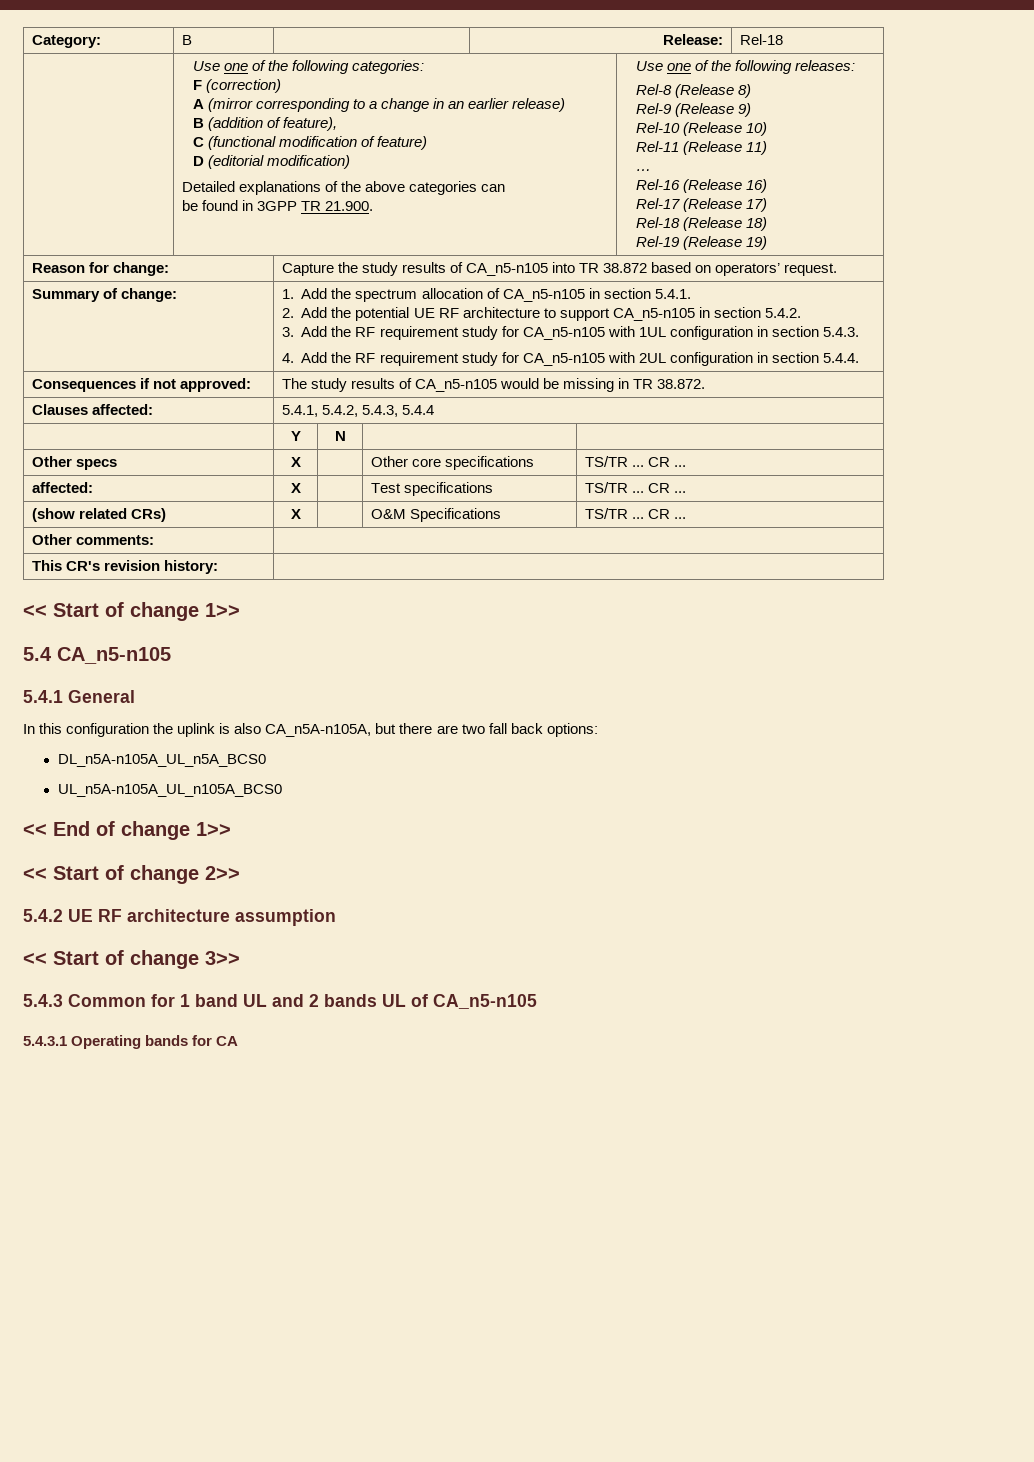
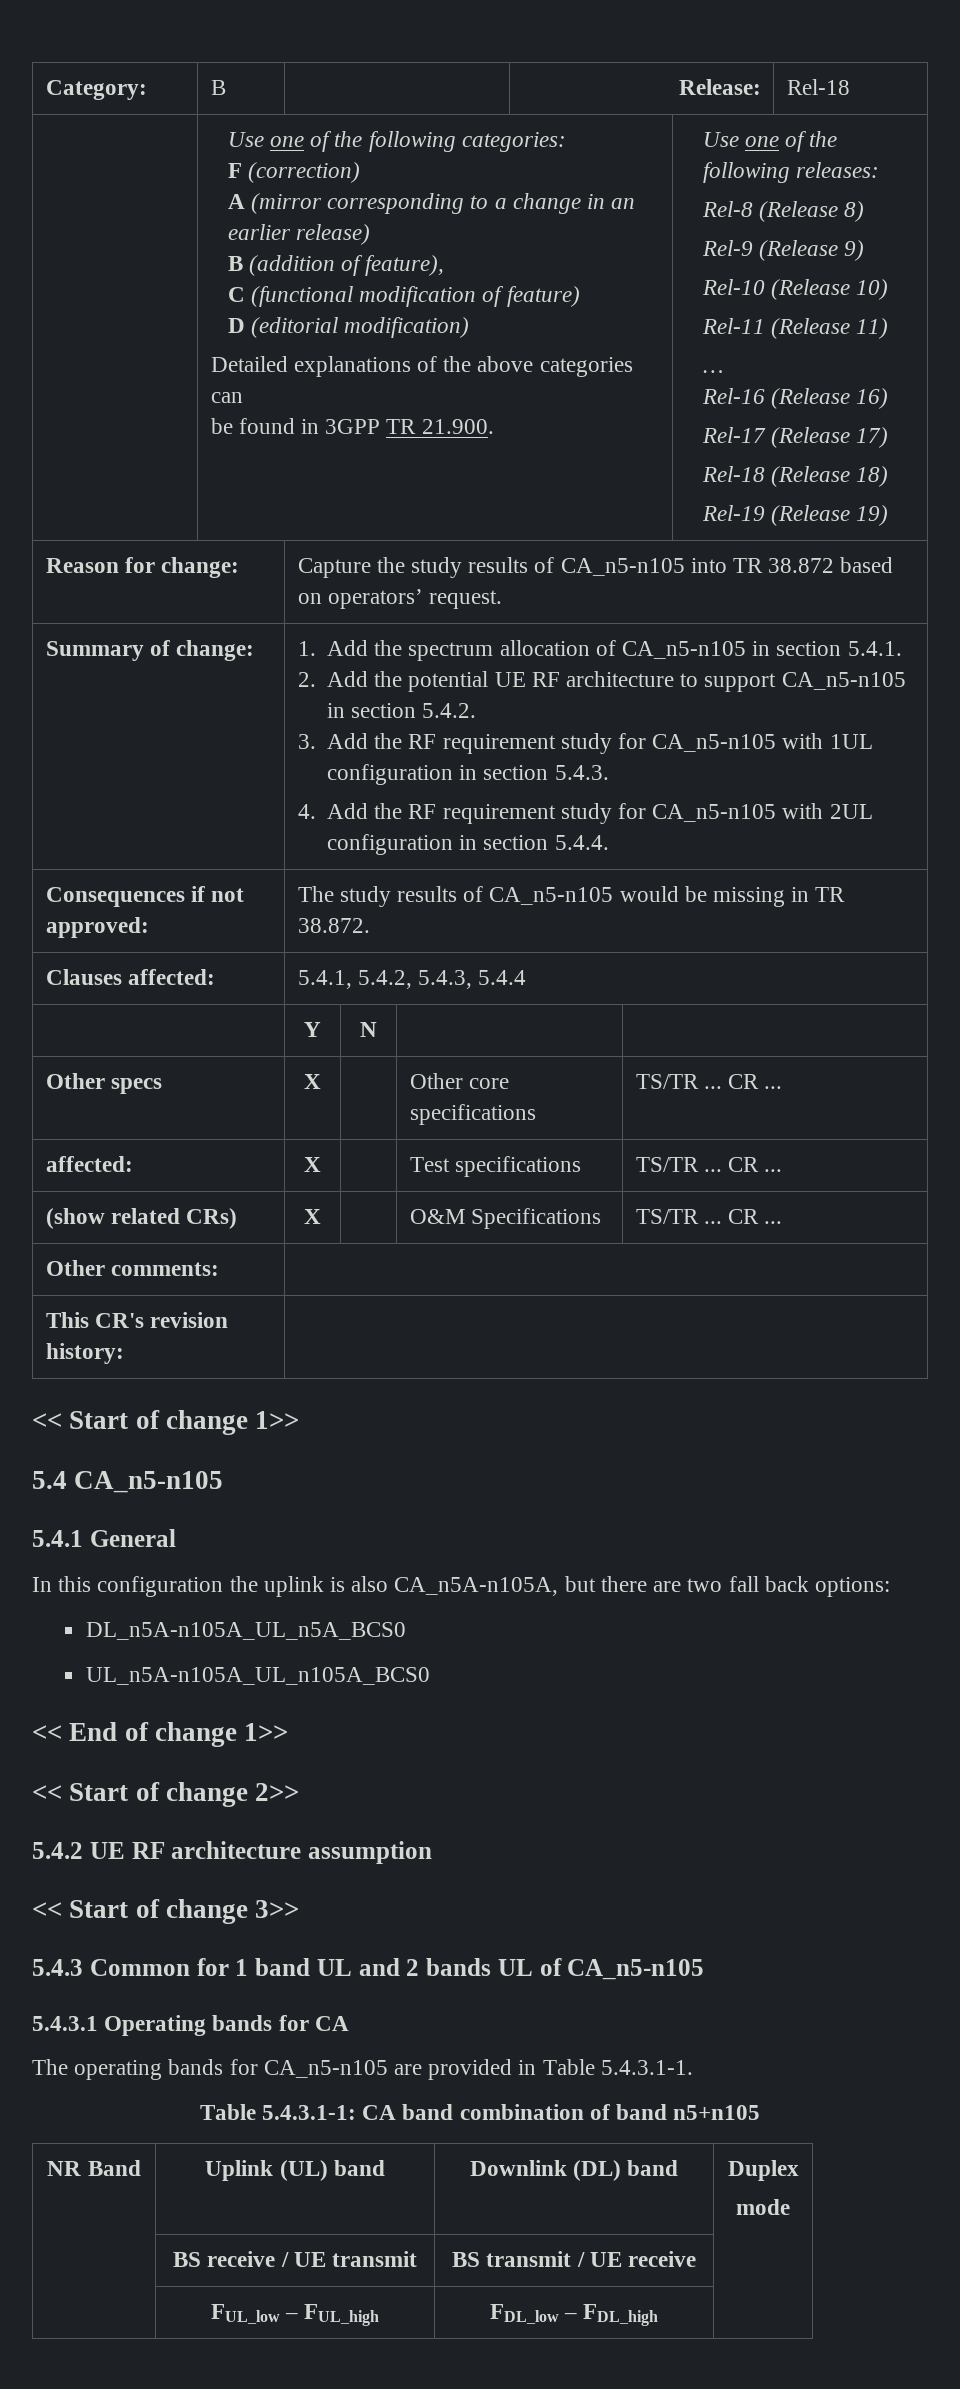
(239, 1041) none -> [32,2059,693,2080] [199,2104,761,2120] [47,2160,141,2176] [205,2160,385,2181] [469,2160,679,2181] [727,2160,799,2181] [736,2199,790,2215] [173,2251,417,2267] [452,2251,696,2267] [210,2304,380,2326] [489,2304,659,2326] // The operating bands for CA_n5-n105 are provided in Table 5.4.3.1-1. // Table 5.4.3.1-1: CA band combination of band n5+n105 // NR Band | Uplink (UL) band | Downlink (DL) band | Duplex // mode // | BS receive / UE transmit | BS transmit / UE receive | // | FUL_low – FUL_high | FDL_low – FDL_high |

